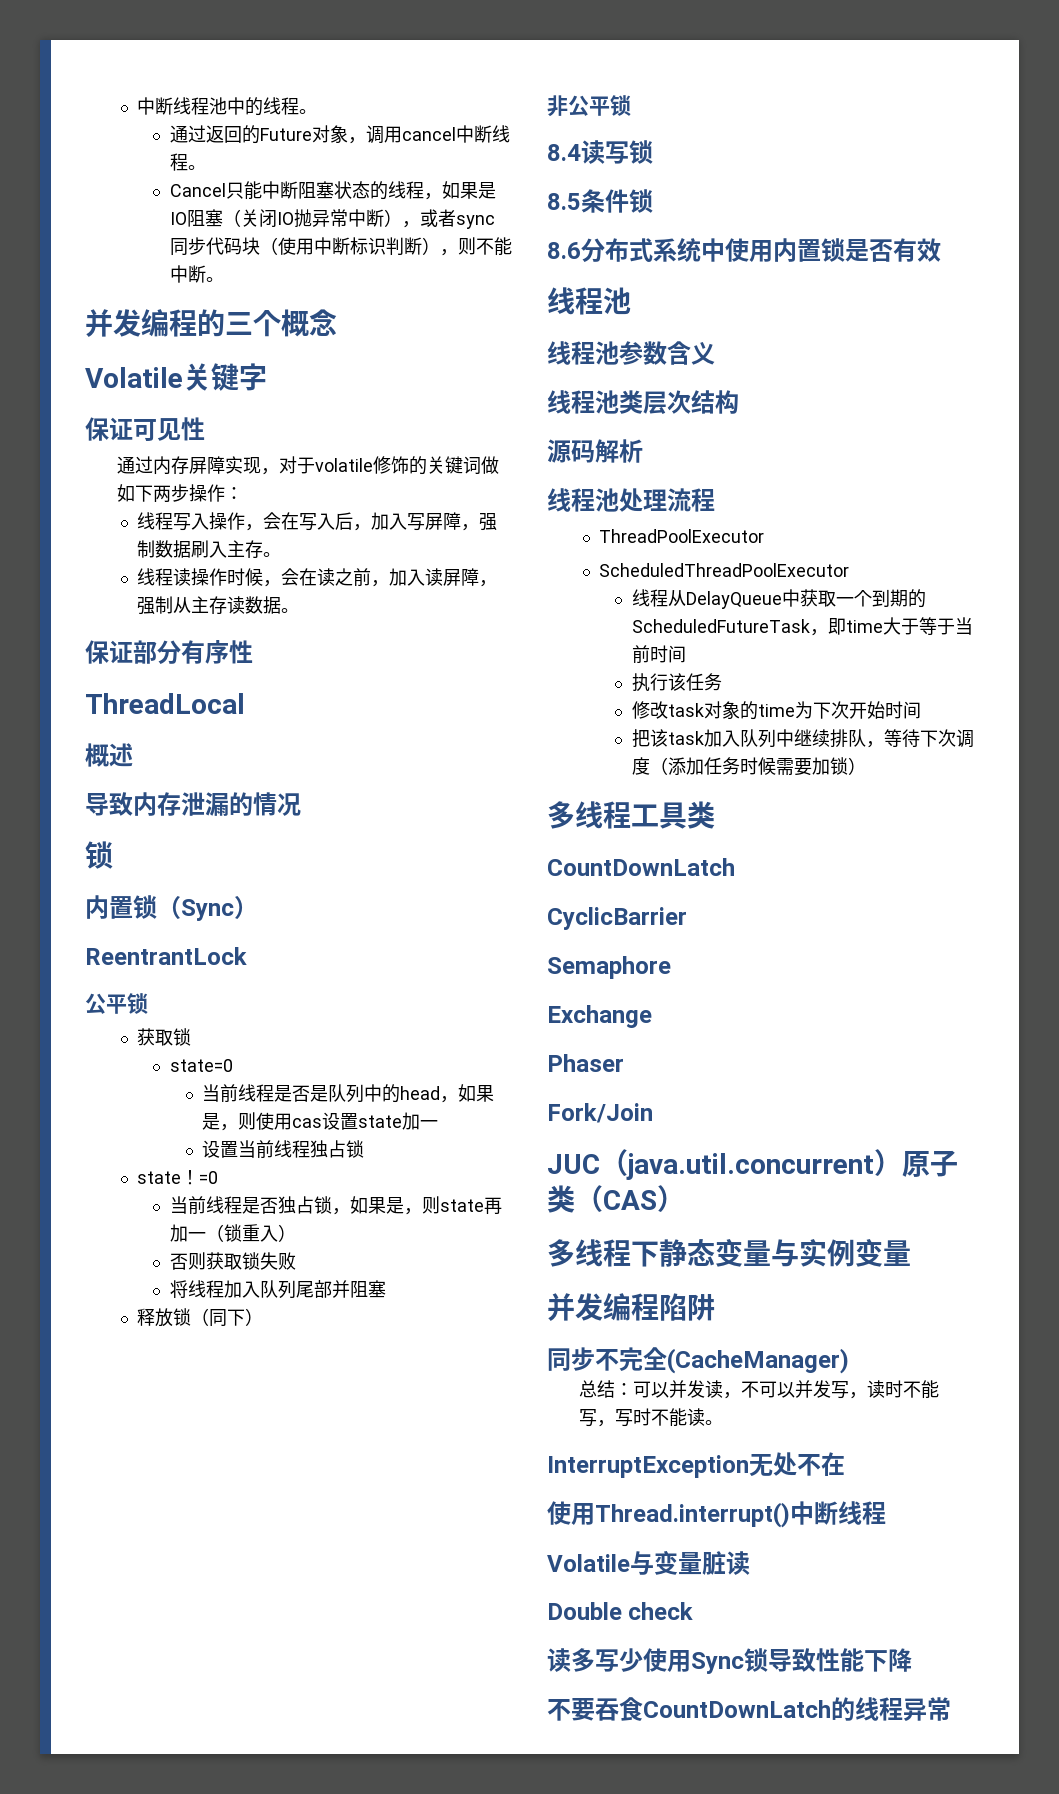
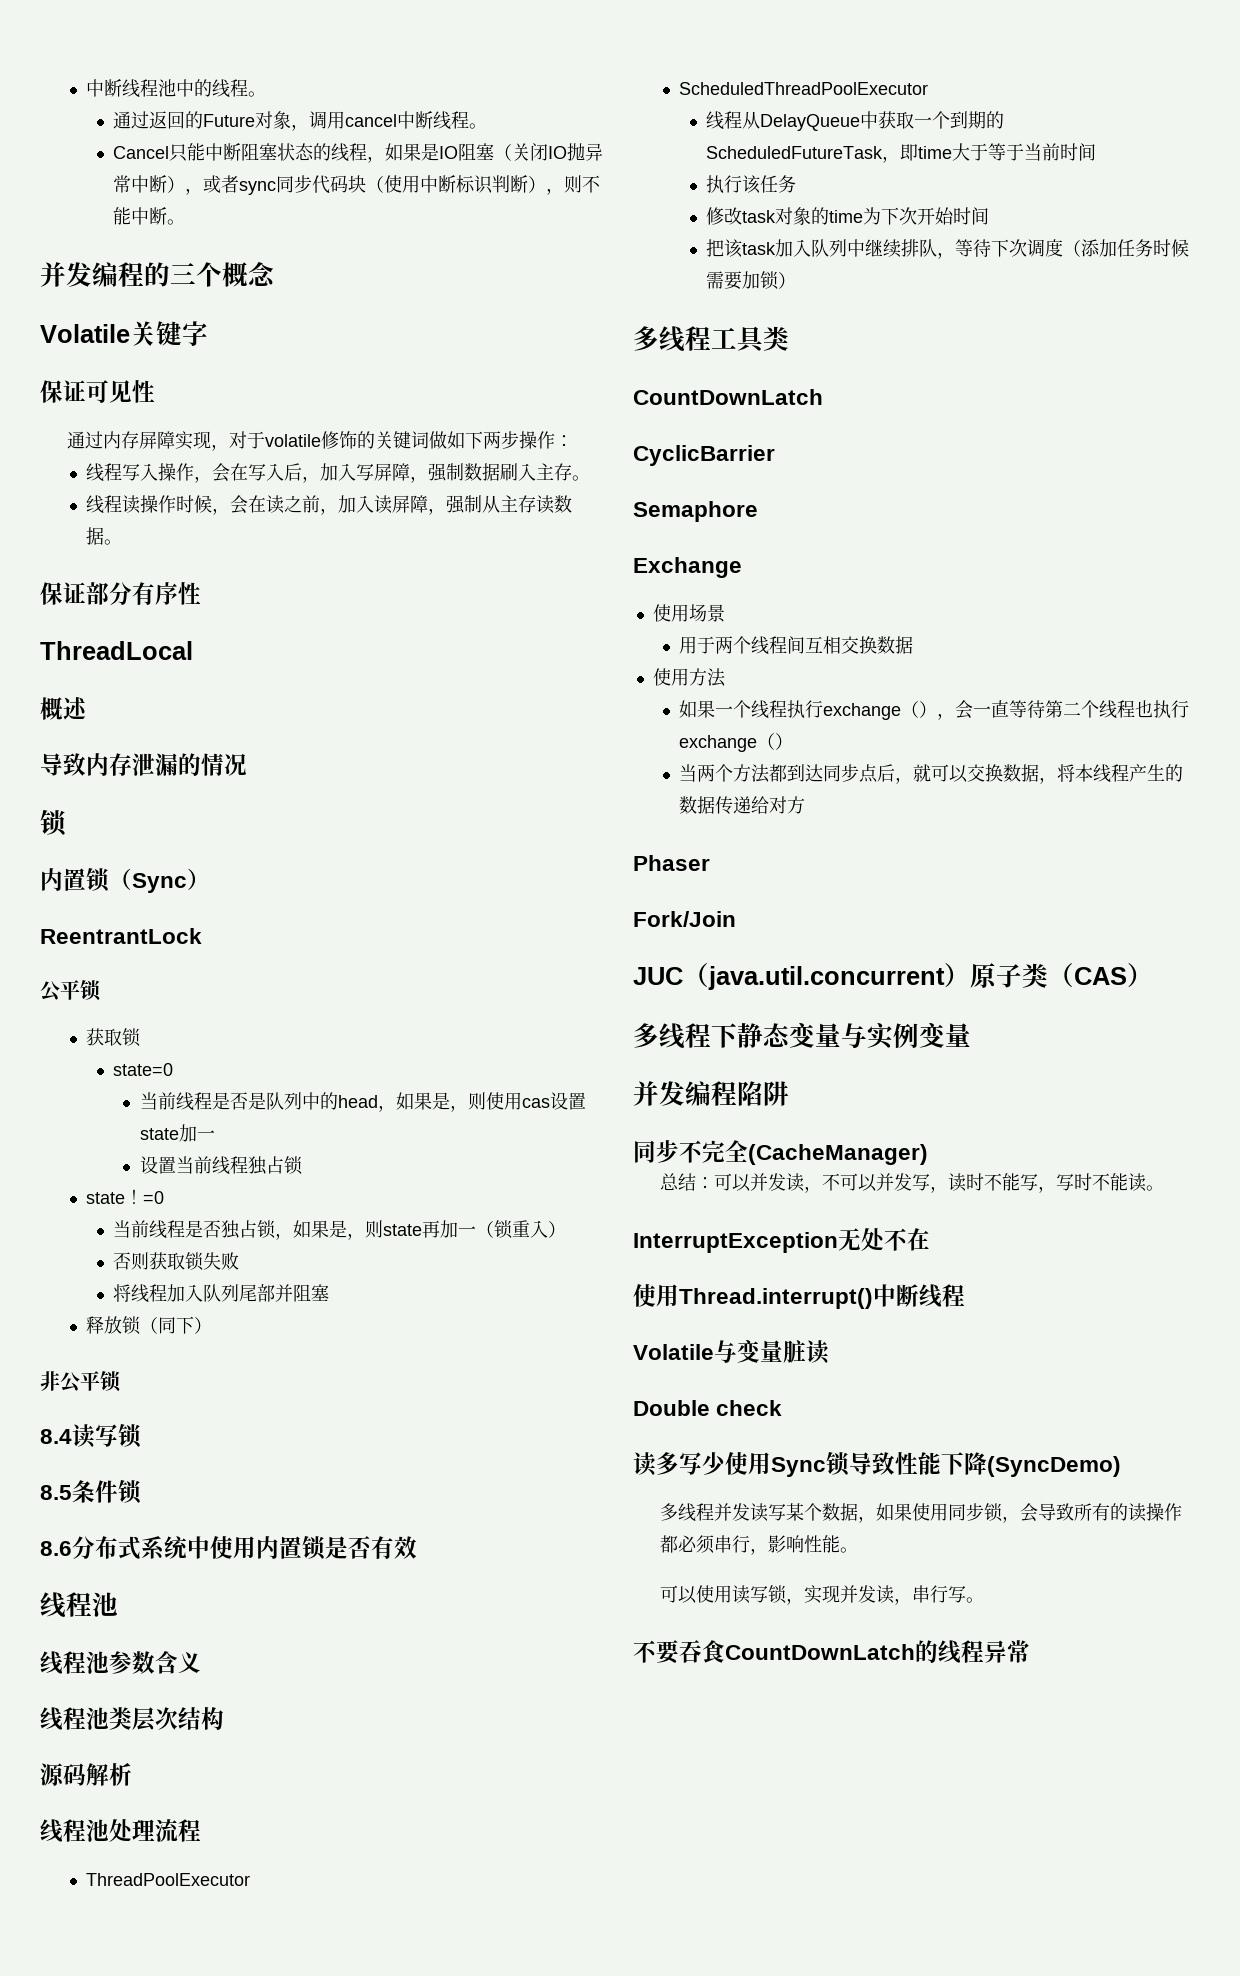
(652, 1016) none -> [652,604,725,622] [679,636,914,655] [652,668,726,687] [679,700,1190,720] [679,733,794,752] [679,764,1184,784] [679,796,806,815] // 使用场景 // 用于两个线程间互相交换数据 // 使用方法 // 如果一个线程执行exchange（），会一直等待第二个线程也执行exchange（） // 当两个方法都到达同步点后，就可以交换数据，将本线程产生的数据传递给对方
(912, 1660) none -> [987,1456,1121,1477] [659,1503,1182,1523] [659,1535,858,1555] [659,1585,984,1605] (SyncDemo) // 多线程并发读写某个数据，如果使用同步锁，会导致所有的读操作都必须串行，影响性能。 // 可以使用读写锁，实现并发读，串行写。

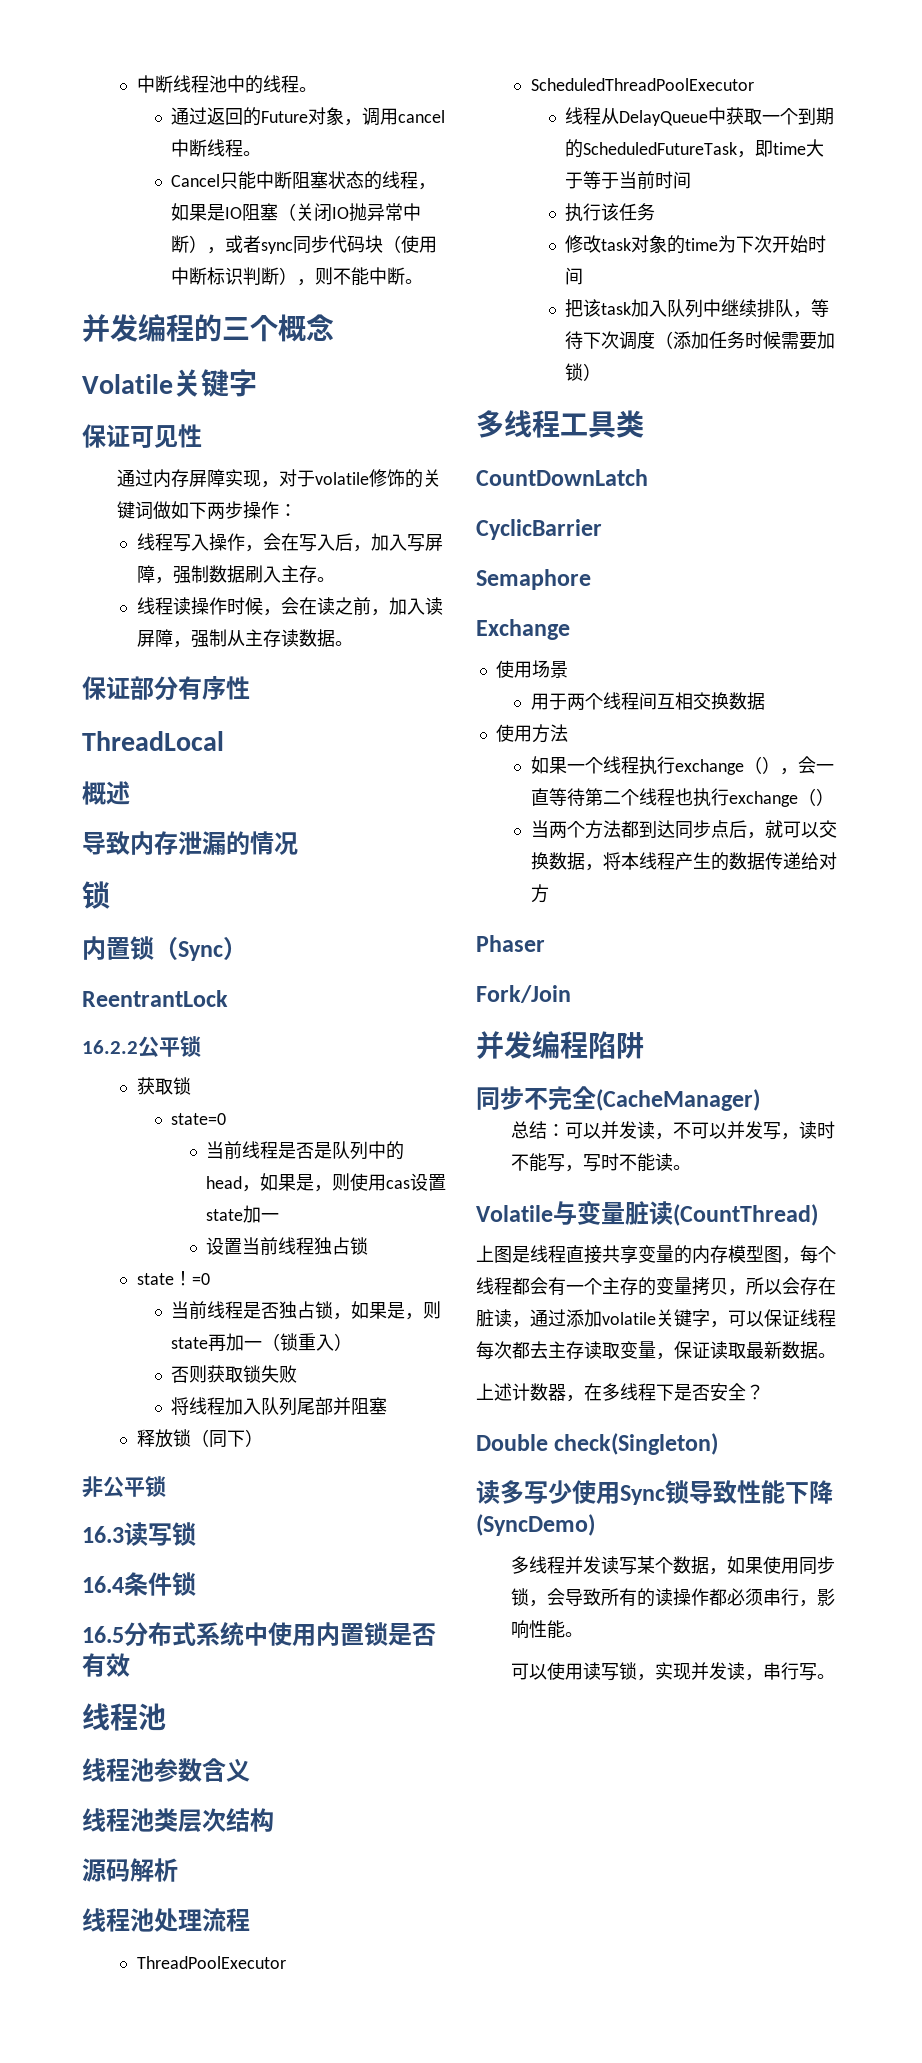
(202, 936) none -> [82,1040,138,1054] 16.2.2
[40,1429,72,1444] 8.4 -> [82,1526,124,1543] 16.3
[40,1485,72,1500] 8.5 -> [82,1576,124,1593] 16.4
[40,1541,72,1556] 8.6 -> [82,1626,124,1643] 16.5
[633,963,1153,990] [633,1022,971,1049] // JUC（java.util.concurrent）原子类（CAS） // 多线程下静态变量与实例变量 -> (571, 994) none
[633,1228,930,1253] [633,1284,965,1309] [633,1340,830,1364] InterruptException无处不在 // 使用Thread.interrupt()中断线程 // Volatile与变量脏读 -> [476,1200,818,1226] [476,1245,836,1264] [476,1277,836,1296] [476,1309,836,1328] [476,1341,836,1360] [476,1383,764,1402] Volatile与变量脏读(CountThread) // 上图是线程直接共享变量的内存模型图，每个线程都会有一个主存的变量拷贝，所以会存在脏读，通过添加volatile关键字，可以保证线程每次都去主存读取变量，保证读取最新数据。 // 上述计数器，在多线程下是否安全？
[716,1400,783,1416] check -> [554,1433,719,1455] check(Singleton)
[633,1640,1030,1664] // 不要吞食CountDownLatch的线程异常 -> (835, 1676) none

